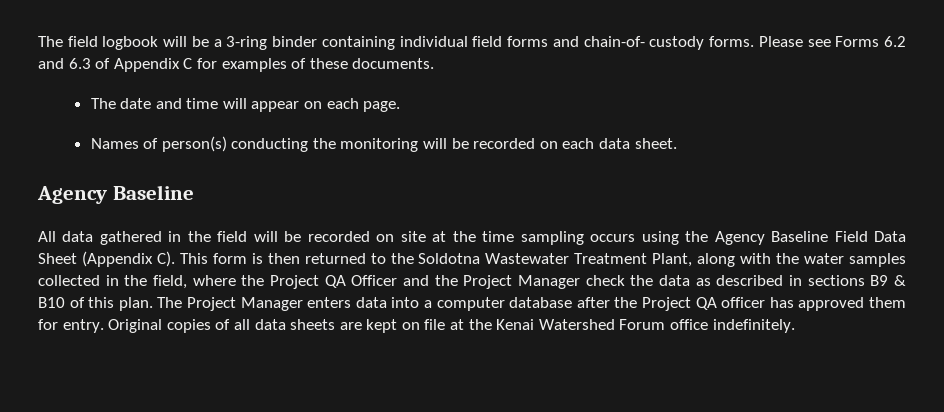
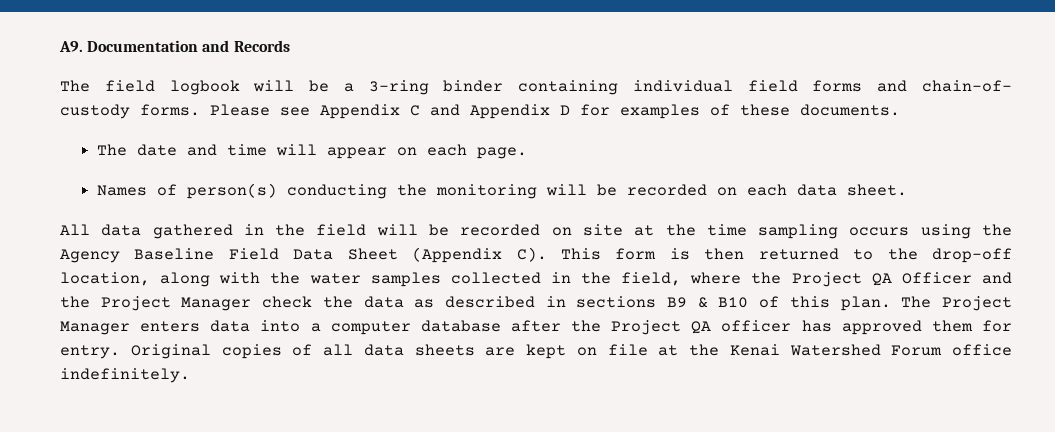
(38, 41) none -> [59,40,290,52] A9. Documentation and Records //
[835,36,906,47] [38,58,193,72] Forms 6.2 and 6.3 of Appendix C -> [320,104,570,119] Appendix C and Appendix D
[37,185,194,204] // Agency Baseline -> (908, 190) none
[418,253,693,267] Soldotna Wastewater Treatment Plant, -> [932,248,1013,263] [60,272,150,286] drop-off location,

